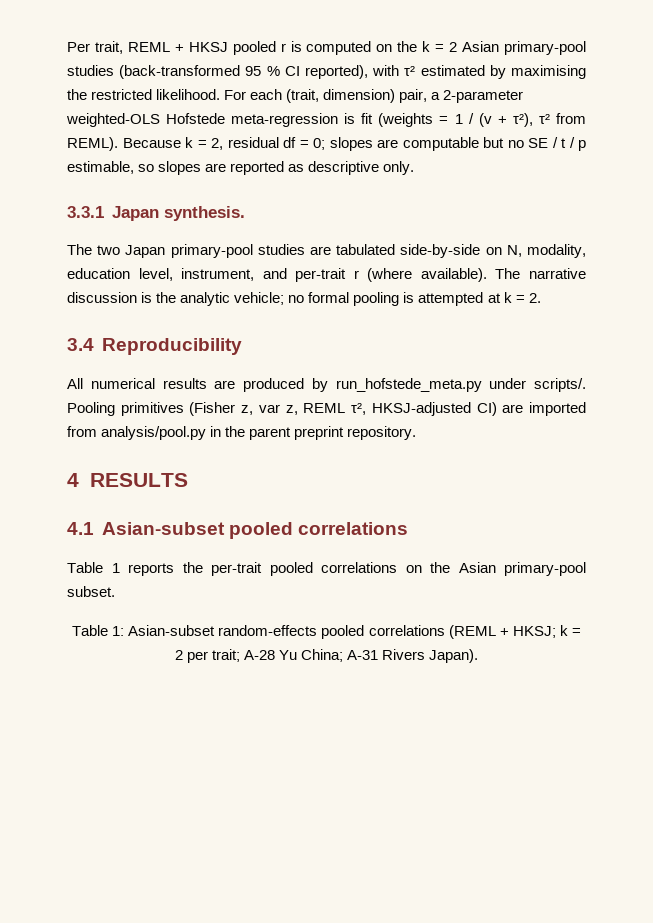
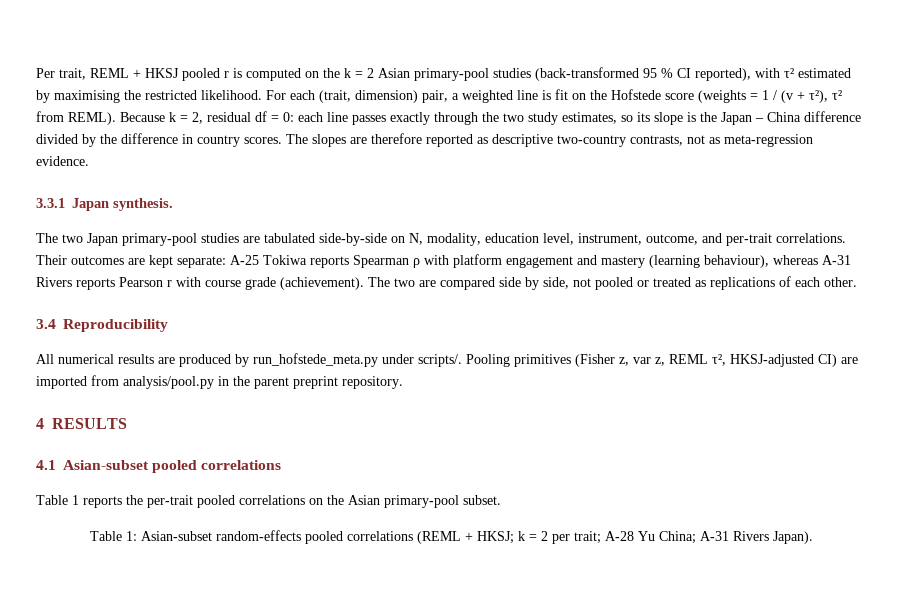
[443,90,524,103] [66,113,374,127] 2-parameter weighted-OLS Hofstede meta-regression is fit -> [462,89,694,103] weighted line is fit on the Hofstede score
[313,137,586,151] [67,161,415,175] 0; slopes are computable but no SE / t / p estimable, so slopes are reported as descriptive only. -> [283,111,861,125] [36,133,813,147] [36,156,89,166] 0: each line passes exactly through the two study estimates, so its slope is the Japan – China difference divided by the difference in country scores. The slopes are therefore reported as descriptive two-country contrasts, not as meta-regression evidence.
(255, 274) none -> [646,234,698,245] outcome,
[353,268,586,282] [67,292,541,306] r (where available). The narrative discussion is the analytic vehicle; no formal pooling is attempted at k = 2. -> [776,233,846,243] [36,254,851,268] [36,276,857,290] correlations. Their outcomes are kept separate: A-25 Tokiwa reports Spearman ρ with platform engagement and mastery (learning behaviour), whereas A-31 Rivers reports Pearson r with course grade (achievement). The two are compared side by side, not pooled or treated as replications of each other.

